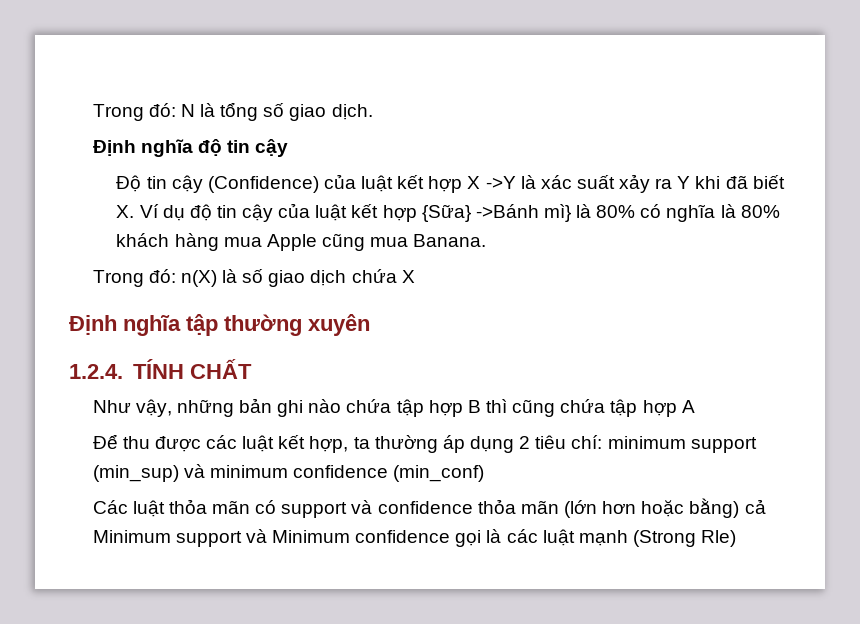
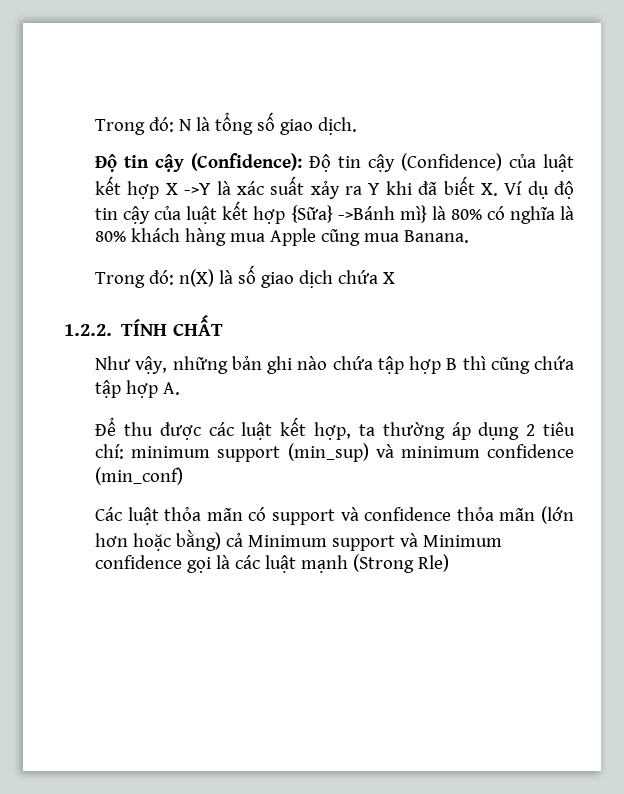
[92,139,289,157] Định nghĩa độ tin cậy // -> [95,153,303,172] Độ tin cậy (Confidence):
[69,314,370,336] [69,364,123,379] Định nghĩa tập thường xuyên // 1.2.4. -> [64,324,112,336] 1.2.2.
[681,400,695,413] A -> [163,382,181,395] A.

